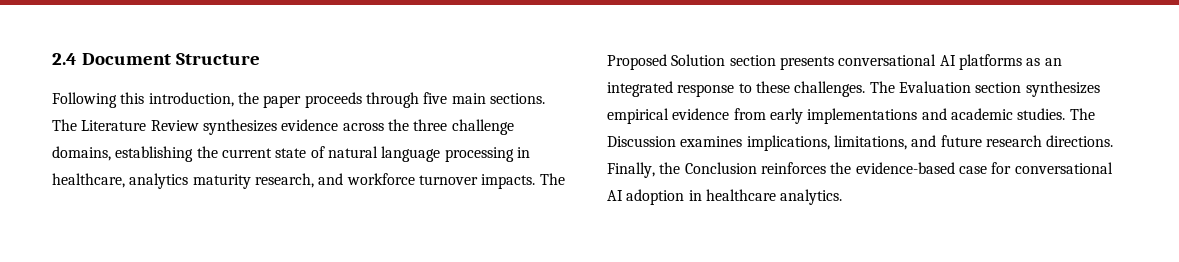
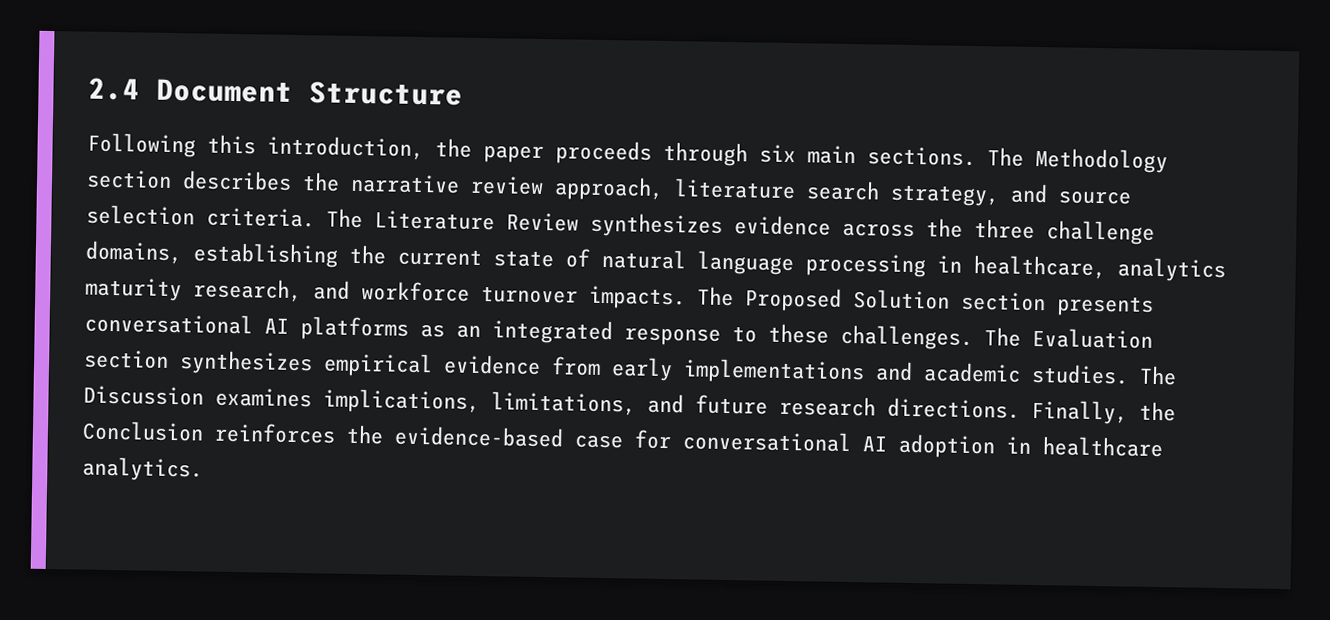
[423,92,448,104] five -> [759,144,796,164] six
(77, 125) none -> [1035,147,1168,174] [86,169,1131,207] [86,204,363,229] Methodology section describes the narrative review approach, literature search strategy, and source selection criteria. The

